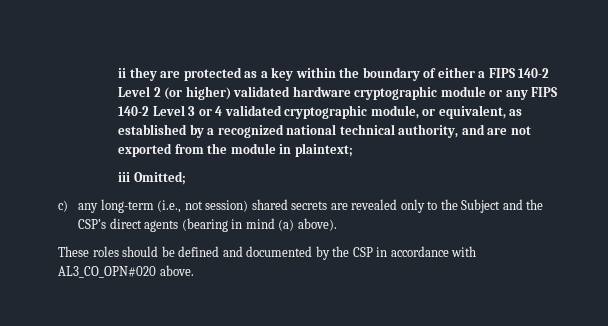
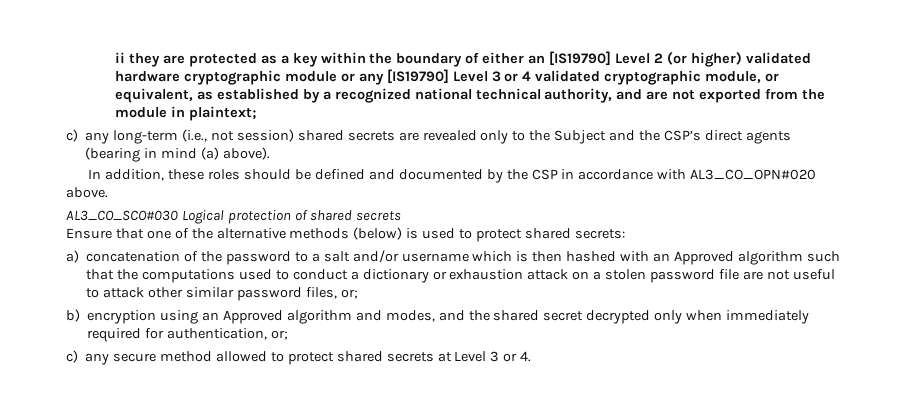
[478,68,550,78] a FIPS 140-2 -> [528,51,612,66] an [IS19790]
[531,87,558,97] [118,106,150,116] FIPS 140-2 -> [386,69,449,84] [IS19790]
[118,171,186,185] // iii Omitted; -> (256, 113) none
[58,246,89,257] These -> [88,169,205,181] In addition, these
(194, 270) none -> [66,210,401,224] [66,227,625,242] [66,250,840,265] [86,269,835,283] [86,287,358,301] [66,309,810,324] [87,328,288,342] [66,350,532,365] // AL3_CO_SCO#030 Logical protection of shared secrets // Ensure that one of the alternative methods (below) is used to protect shared secrets: // a) concatenation of the password to a salt and/or username which is then hashed with an Approved algorithm such that the computations used to conduct a dictionary or exhaustion attack on a stolen password file are not useful to attack other similar password files, or; // b) encryption using an Approved algorithm and modes, and the shared secret decrypted only when immediately required for authentication, or; // c) any secure method allowed to protect shared secrets at Level 3 or 4.

